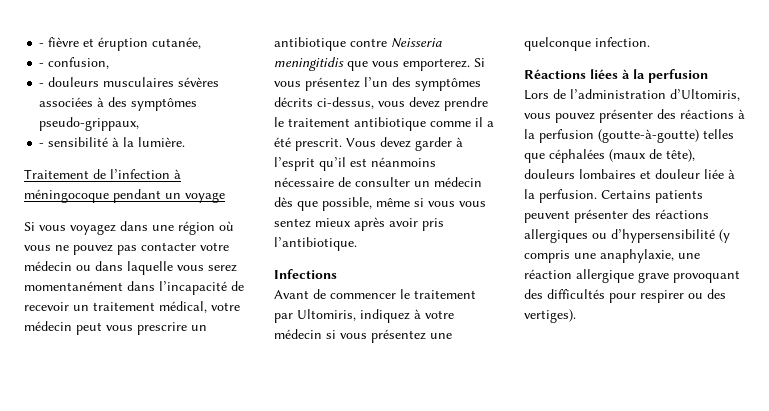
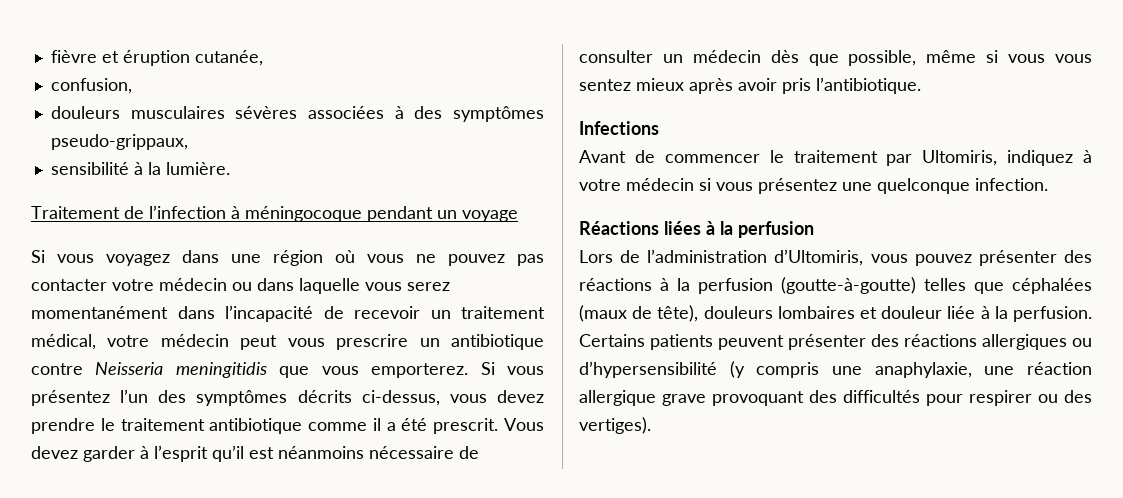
[39,43,45,47] - -> (50, 56) none
[39,63,45,67] - -> (263, 58) none
[39,83,45,87] - -> (132, 86) none
[39,143,45,147] - -> (188, 142) none

